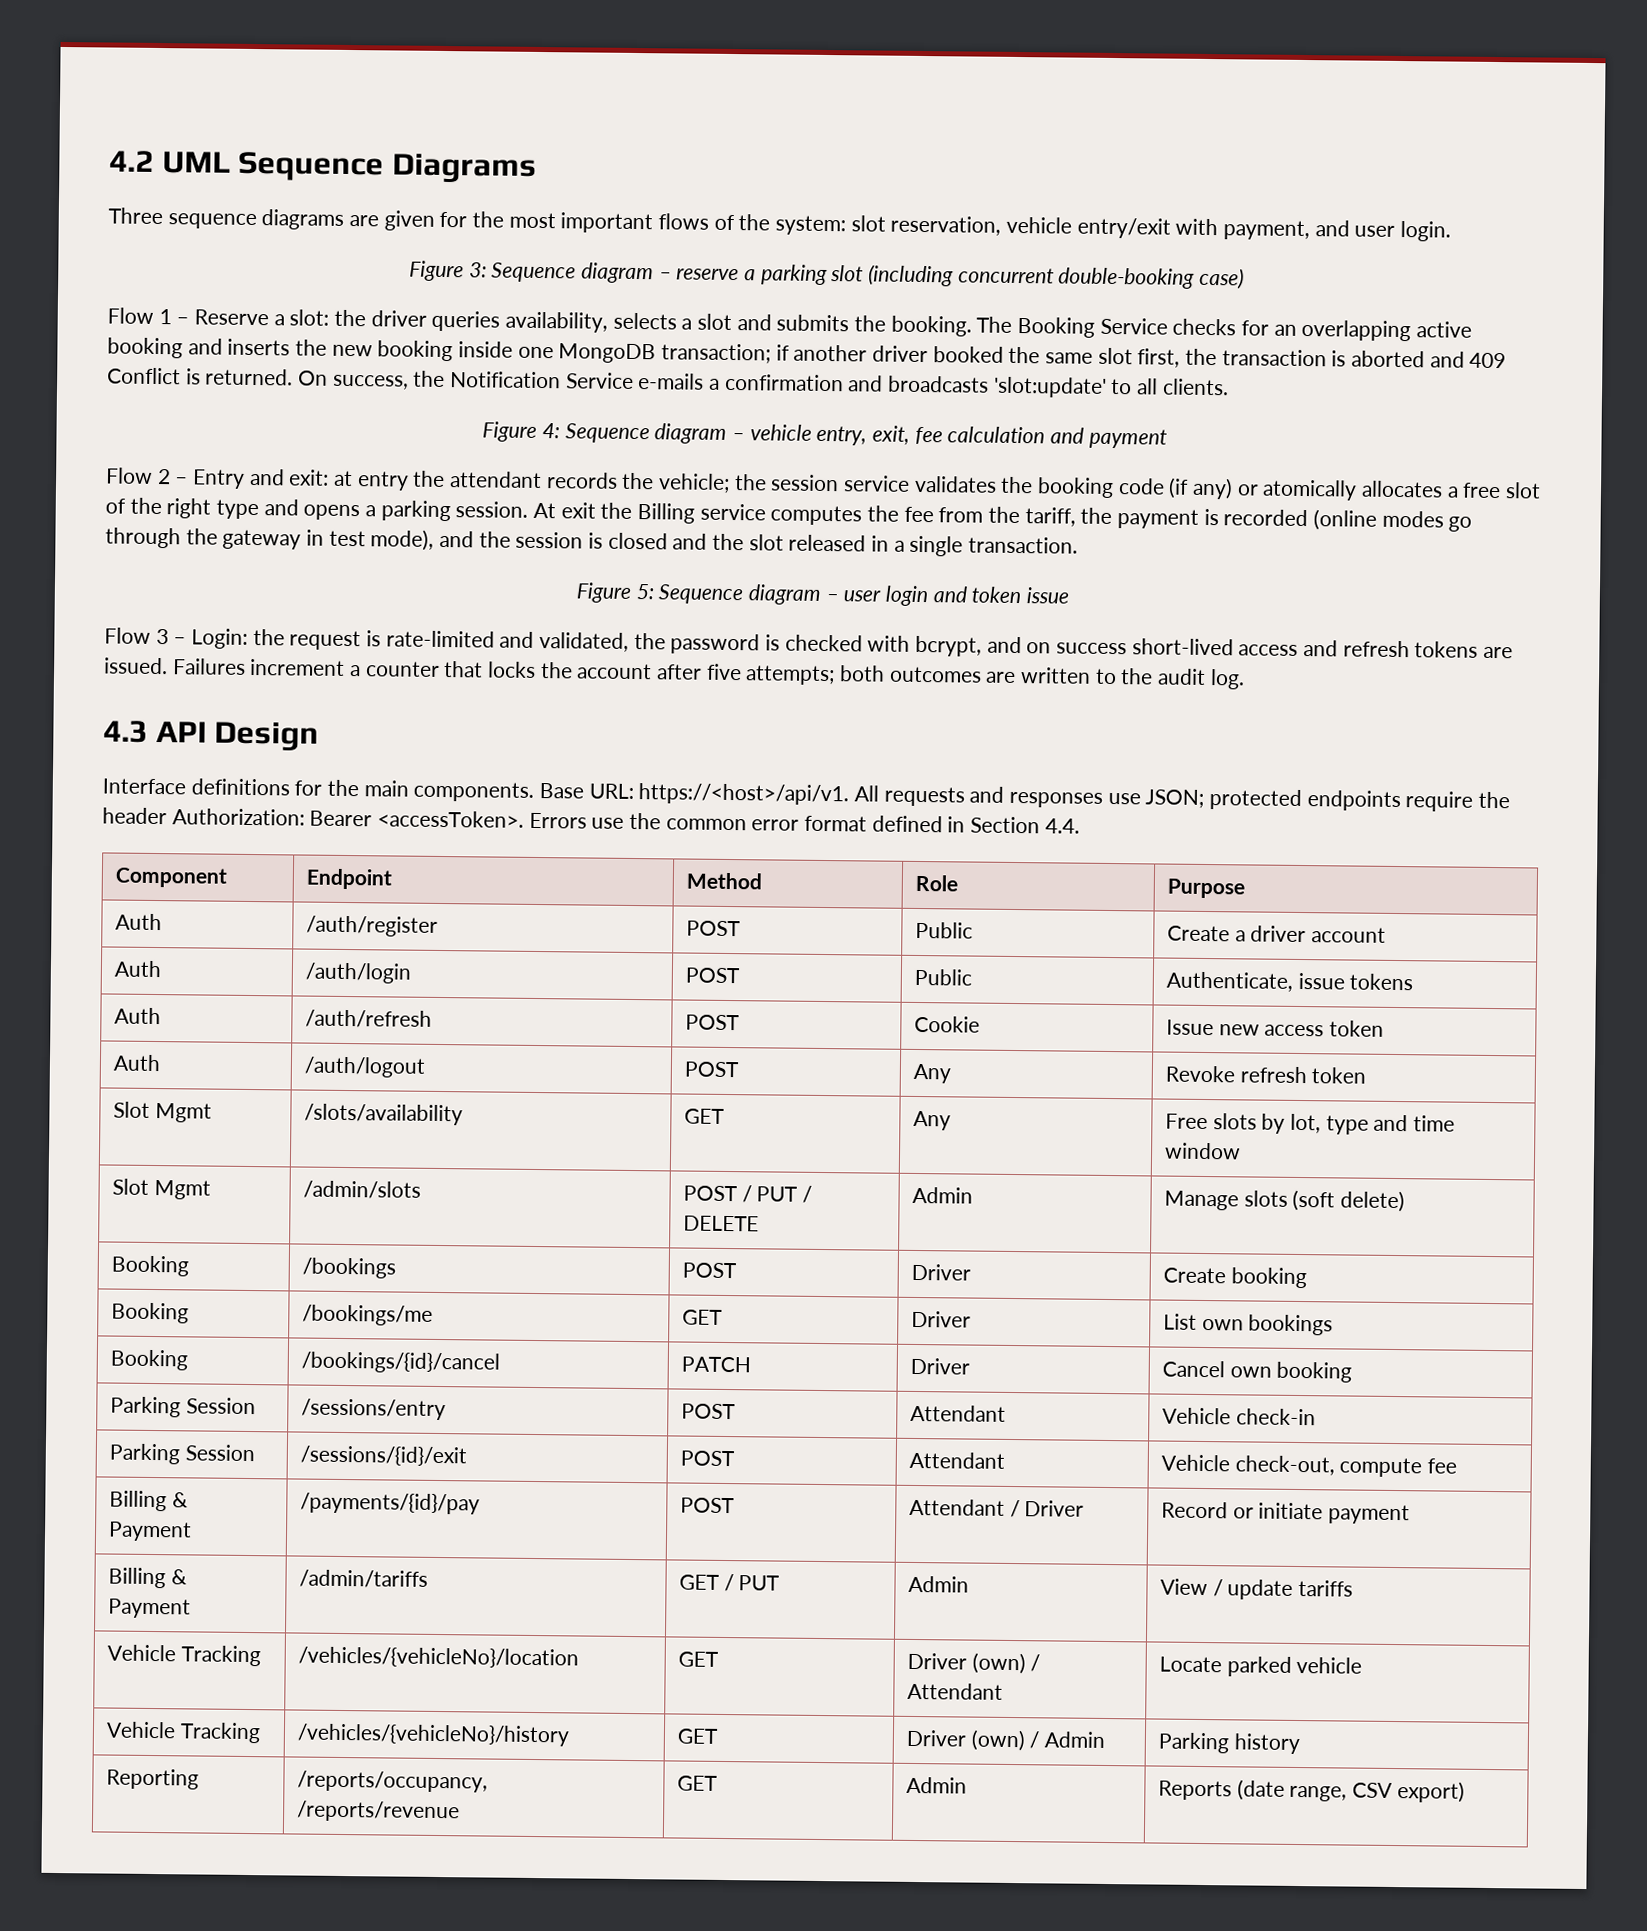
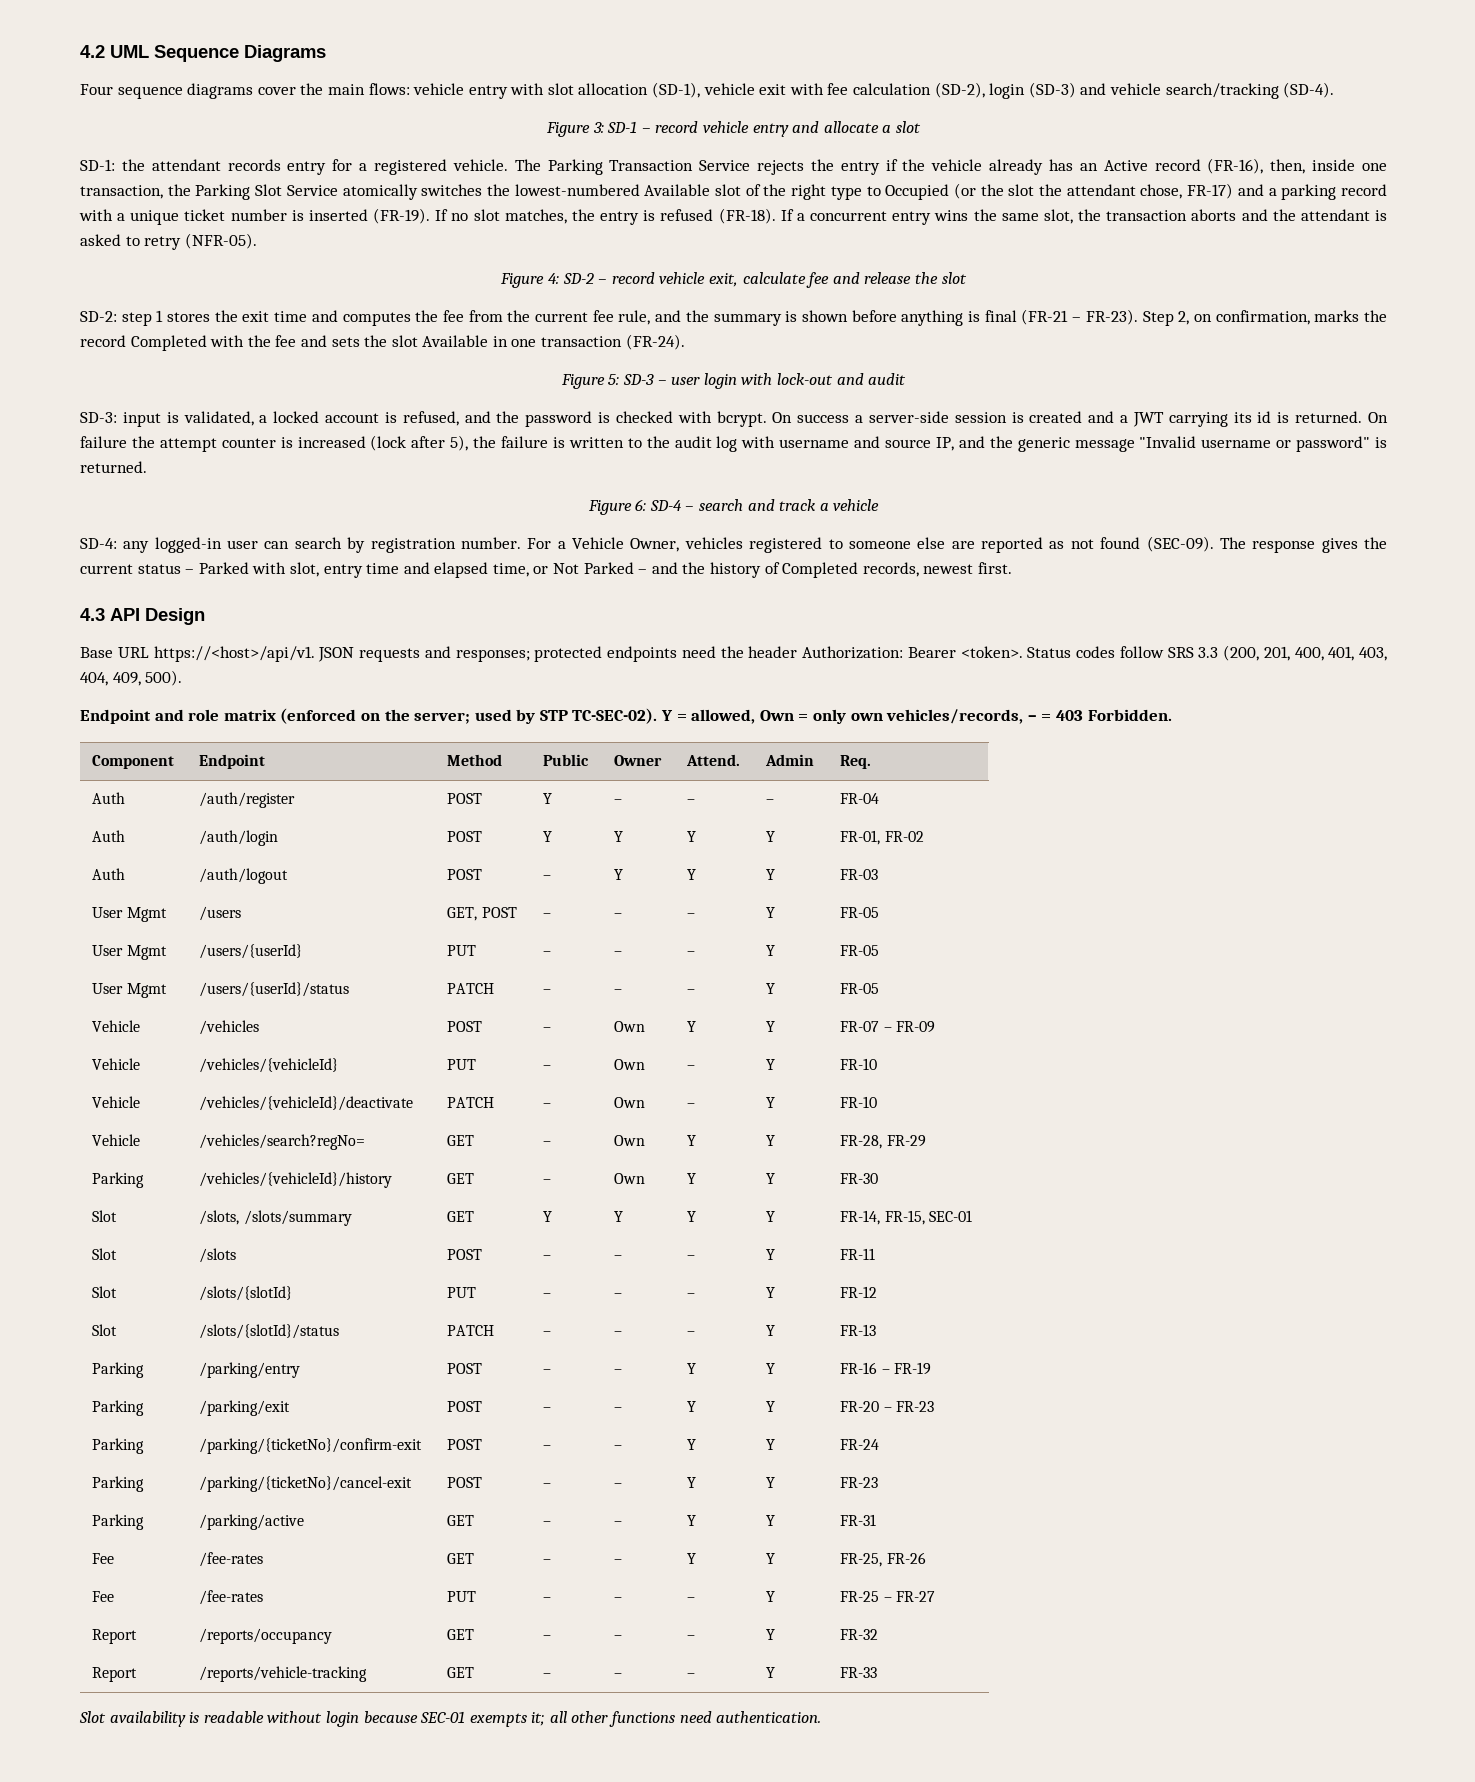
[108,207,163,225] Three -> [80,84,113,95] Four
[349,210,1452,242] [408,260,1245,290] [107,307,1473,342] [107,337,1507,369] [107,367,1229,398] [482,421,1168,449] [106,467,1502,501] are given for the most important flows of the system: slot reservation, vehicle entry/exit with payment, and user login. // Figure 3: Sequence diagram – reserve a parking slot (including concurrent double-booking case) // Flow 1 – Reserve a slot: the driver queries availability, selects a slot and submits the booking. The Booking Service checks for an overlapping active booking and inserts the new booking inside one MongoDB transaction; if another driver booked the same slot first, the transaction is aborted and 409 Conflict is returned. On success, the Notification Service e-mails a confirmation and broadcasts 'slot:update' to all clients. // Figure 4: Sequence diagram – vehicle entry, exit, fee calculation and payment // Flow 2 – Entry and exit: at entry the attendant records the vehicle; the session service validates the booking code (if any) or atomically allocates a free -> [257,82,1335,99] [546,121,921,137] [80,158,1388,175] [80,184,711,200] cover the main flows: vehicle entry with slot allocation (SD-1), vehicle exit with fee calculation (SD-2), login (SD-3) and vehicle search/tracking (SD-4). // Figure 3: SD-1 – record vehicle entry and allocate a slot // SD-1: the attendant records entry for a registered vehicle. The Parking Transaction Service rejects the entry if the vehicle already has an Active record (FR-16), then, inside one transaction, the Parking Slot Service atomically switches the lowest-numbered Available
[263,499,766,524] and opens a parking session. At exit the Billing service -> [866,183,1387,200] [79,208,1388,225] [80,233,257,250] [500,272,967,288] [80,310,338,326] to Occupied (or the slot the attendant chose, FR-17) and a parking record with a unique ticket number is inserted (FR-19). If no slot matches, the entry is refused (FR-18). If a concurrent entry wins the same slot, the transaction aborts and the attendant is asked to retry (NFR-05). // Figure 4: SD-2 – record vehicle exit, calculate fee and release the slot // SD-2: step 1 stores the exit time and
[1024,507,1473,532] [105,527,1079,557] tariff, the payment is recorded (online modes go through the gateway in test mode), and the session is closed and the slot released in a single transaction. -> [535,309,1388,326] [80,334,685,351] current fee rule, and the summary is shown before anything is final (FR-21 – FR-23). Step 2, on confirmation, marks the record Completed with the fee and sets the slot Available in one transaction (FR-24).
[658,584,821,605] Sequence diagram -> [623,374,655,385] SD-3
[932,586,1070,604] [104,627,630,652] and token issue // Flow 3 – Login: the request is rate-limited and validated, -> [741,373,907,385] [80,411,491,427] with lock-out and audit // SD-3: input is validated, a locked account is refused, and
[915,635,1514,659] [104,657,1245,690] [103,720,320,751] [102,778,1205,808] bcrypt, and on success short-lived access and refresh tokens are issued. Failures increment a counter that locks the account after five attempts; both outcomes are written to the audit log. // 4.3 API Design // Interface definitions for the main components. Base URL: https://<host>/api/v1. All requests and responses use JSON; -> [716,411,1388,427] [80,435,1387,452] [80,461,147,473] [587,499,880,515] [80,536,1387,553] [80,562,1012,578] [80,608,205,625] [80,646,530,662] bcrypt. On success a server-side session is created and a JWT carrying its id is returned. On failure the attempt counter is increased (lock after 5), the failure is written to the audit log with username and source IP, and the generic message "Invalid username or password" is returned. // Figure 6: SD-4 – search and track a vehicle // SD-4: any logged-in user can search by registration number. For a Vehicle Owner, vehicles registered to someone else are reported as not found (SEC-09). The response gives the current status – Parked with slot, entry time and elapsed time, or Not Parked – and the history of Completed records, newest first. // 4.3 API Design // Base URL https://<host>/api/v1. JSON requests and responses;
[1405,791,1474,812] require -> [681,646,716,658] need
[377,810,1080,834] [114,867,227,888] [305,868,392,890] [685,872,762,890] [914,874,958,892] [1166,878,1245,899] [114,913,162,931] [305,915,438,937] [685,920,741,937] [914,921,973,939] [1166,925,1386,943] [113,960,162,978] [304,962,411,984] [684,967,740,984] [913,968,972,986] [1165,971,1414,992] [113,1007,161,1025] [304,1009,432,1028] [684,1014,740,1031] [913,1015,980,1033] [1165,1019,1384,1037] [112,1054,161,1072] [303,1056,426,1078] [683,1061,739,1078] [912,1063,951,1084] [1164,1065,1367,1084] [112,1101,212,1123] [303,1103,463,1126] [683,1108,725,1124] [912,1110,951,1131] [1164,1113,1455,1135] [1163,1142,1241,1160] [111,1178,211,1200] [302,1180,421,1199] [682,1185,812,1203] [682,1215,759,1232] [911,1186,973,1204] [1163,1189,1405,1213] [110,1255,189,1277] [301,1257,396,1279] [681,1262,737,1279] [910,1263,971,1281] [1162,1267,1307,1289] [110,1302,189,1324] [301,1304,433,1326] [681,1309,723,1325] [910,1310,971,1328] [1162,1313,1334,1336] [109,1349,188,1371] [300,1351,500,1374] [680,1356,751,1373] [909,1357,970,1375] [1161,1360,1353,1383] [109,1396,256,1418] [300,1398,446,1421] [680,1403,736,1420] [909,1404,1006,1422] [1161,1407,1316,1426] [108,1443,255,1465] [299,1445,467,1467] [679,1450,735,1467] [908,1451,1005,1469] [1160,1454,1457,1478] [108,1490,188,1512] [107,1521,192,1542] [299,1492,480,1515] [679,1497,735,1514] [908,1498,1085,1518] [1160,1501,1410,1525] [107,1567,187,1589] [107,1598,191,1619] [298,1569,428,1588] [678,1573,781,1592] [907,1575,969,1593] [1159,1578,1353,1600] [106,1644,261,1667] [297,1646,579,1669] [677,1651,719,1667] [906,1652,1041,1675] [906,1682,1003,1700] [1158,1656,1363,1677] [105,1721,261,1744] [296,1723,570,1747] [676,1728,718,1744] [905,1729,1105,1752] [1157,1732,1300,1755] [105,1768,199,1790] [296,1770,488,1793] [296,1800,460,1823] [676,1775,718,1791] [905,1776,967,1794] [1157,1779,1465,1803] <accessToken>. Errors use the common error format defined in Section 4.4. // Component | Endpoint | Method | Role | Purpose // Auth | /auth/register | POST | Public | Create a driver account // Auth | /auth/login | POST | Public | Authenticate, issue tokens // Auth | /auth/refresh | POST | Cookie | Issue new access token // Auth | /auth/logout | POST | Any | Revoke refresh token // Slot Mgmt | /slots/availability | GET | Any | Free slots by lot, type and time window // Slot Mgmt | /admin/slots | POST / PUT / DELETE | Admin | Manage slots (soft delete) // Booking | /bookings | POST | Driver | Create booking // Booking | /bookings/me | GET | Driver | List own bookings // Booking | /bookings/{id}/cancel | PATCH | Driver | Cancel own booking // Parking Session | /sessions/entry | POST | Attendant | Vehicle check-in // Parking Session | /sessions/{id}/exit | POST | Attendant | Vehicle check-out, compute fee // Billing & Payment | /payments/{id}/pay | POST | Attendant / Driver | Record or initiate payment // Billing & Payment | /admin/tariffs | GET / PUT | Admin | View / update tariffs // Vehicle Tracking | /vehicles/{vehicleNo}/location | GET | Driver (own) / Attendant | Locate parked vehicle // Vehicle Tracking | /vehicles/{vehicleNo}/history | GET | Driver (own) / Admin | Parking history // Reporting | /reports/occupancy, /reports/revenue | GET | Admin | Reports (date range, CSV export) -> [960,645,1387,661] [80,670,183,686] [80,708,1172,724] [92,755,175,769] [199,754,266,769] [447,754,503,766] [543,754,590,766] [614,755,663,766] [686,754,741,766] [765,754,815,766] [840,755,872,769] [92,792,126,804] [199,792,296,808] [447,793,483,804] [543,793,553,804] [614,799,623,804] [687,799,696,804] [766,799,775,804] [840,793,880,804] [92,830,126,842] [199,830,279,846] [447,831,483,842] [543,831,553,842] [614,831,624,842] [687,831,697,842] [766,831,776,842] [840,830,924,845] [92,868,126,880] [199,868,289,884] [447,869,483,880] [543,875,552,880] [614,869,624,880] [687,869,697,880] [766,869,776,880] [840,869,879,880] [92,907,167,922] [199,906,242,921] [447,907,517,921] [543,913,552,918] [614,913,623,918] [687,913,696,918] [766,907,776,918] [840,907,880,918] [92,945,167,960] [199,944,303,959] [447,945,477,956] [543,951,552,956] [614,951,623,956] [687,951,696,956] [766,945,776,956] [840,945,880,956] [92,983,167,998] [199,982,350,997] [447,983,495,994] [543,989,552,994] [614,989,623,994] [687,989,696,994] [766,983,776,994] [840,983,880,994] [92,1020,141,1032] [199,1020,260,1035] [447,1021,483,1032] [543,1027,552,1032] [614,1021,646,1032] [687,1021,697,1032] [766,1021,776,1032] [840,1021,935,1033] [92,1058,141,1070] [199,1058,339,1073] [447,1059,477,1070] [543,1065,552,1070] [614,1059,646,1070] [687,1065,696,1070] [766,1059,776,1070] [840,1058,878,1070] [92,1096,141,1108] [199,1096,414,1111] [447,1097,495,1108] [543,1103,552,1108] [614,1097,646,1108] [687,1103,696,1108] [766,1097,776,1108] [840,1096,878,1108] [92,1134,141,1146] [199,1134,366,1150] [447,1135,475,1146] [543,1141,552,1146] [614,1135,646,1146] [687,1135,697,1146] [766,1135,776,1146] [840,1135,926,1149] [92,1172,145,1188] [199,1172,393,1188] [447,1173,475,1184] [543,1179,552,1184] [614,1173,646,1184] [687,1173,697,1184] [766,1173,776,1184] [840,1173,879,1184] [92,1210,118,1222] [199,1210,352,1226] [447,1211,475,1222] [543,1211,553,1222] [614,1211,624,1222] [687,1211,697,1222] [766,1211,776,1222] [840,1210,972,1225] [92,1248,118,1260] [199,1248,237,1263] [447,1249,483,1260] [543,1255,552,1260] [614,1255,623,1260] [687,1255,696,1260] [766,1249,776,1260] [840,1248,876,1260] [92,1286,118,1298] [199,1286,293,1301] [447,1287,477,1298] [543,1293,552,1298] [614,1293,623,1298] [687,1293,696,1298] [766,1287,776,1298] [840,1286,878,1298] [92,1324,118,1336] [199,1324,340,1339] [447,1325,495,1336] [543,1331,552,1336] [614,1331,623,1336] [687,1331,696,1336] [766,1325,776,1336] [840,1324,877,1336] [92,1362,145,1378] [199,1362,301,1378] [447,1363,483,1374] [543,1369,552,1374] [614,1369,623,1374] [687,1363,697,1374] [766,1363,776,1374] [840,1362,931,1375] [92,1400,145,1416] [199,1400,291,1416] [447,1401,483,1412] [543,1407,552,1412] [614,1407,623,1412] [687,1401,697,1412] [766,1401,776,1412] [840,1401,934,1412] [92,1438,145,1454] [199,1438,423,1454] [447,1439,483,1450] [543,1445,552,1450] [614,1445,623,1450] [687,1439,697,1450] [766,1439,776,1450] [840,1439,880,1450] [92,1476,145,1492] [199,1476,413,1492] [447,1477,483,1488] [543,1483,552,1488] [614,1483,623,1488] [687,1477,697,1488] [766,1477,776,1488] [840,1477,879,1488] [92,1514,145,1530] [199,1514,305,1530] [447,1515,475,1526] [543,1521,552,1526] [614,1521,623,1526] [687,1515,697,1526] [766,1515,776,1526] [840,1514,877,1526] [92,1553,115,1564] [199,1552,264,1567] [447,1553,475,1564] [543,1559,552,1564] [614,1559,623,1564] [687,1553,697,1564] [766,1553,776,1564] [840,1552,926,1567] [92,1591,115,1602] [199,1590,264,1605] [447,1591,477,1602] [543,1597,552,1602] [614,1597,623,1602] [687,1597,696,1602] [766,1591,776,1602] [840,1591,935,1602] [92,1629,138,1644] [199,1628,333,1644] [447,1629,475,1640] [543,1635,552,1640] [614,1635,623,1640] [687,1635,696,1640] [766,1629,776,1640] [840,1629,879,1640] [92,1667,138,1682] [199,1666,368,1682] [447,1667,475,1678] [543,1673,552,1678] [614,1673,623,1678] [687,1673,696,1678] [766,1667,776,1678] [840,1667,878,1678] [79,1711,822,1727] <token>. Status codes follow SRS 3.3 (200, 201, 400, 401, 403, 404, 409, 500). // Endpoint and role matrix (enforced on the server; used by STP TC-SEC-02). Y = allowed, Own = only own vehicles/records, – = 403 Forbidden. // Component | Endpoint | Method | Public | Owner | Attend. | Admin | Req. // Auth | /auth/register | POST | Y | – | – | – | FR-04 // Auth | /auth/login | POST | Y | Y | Y | Y | FR-01, FR-02 // Auth | /auth/logout | POST | – | Y | Y | Y | FR-03 // User Mgmt | /users | GET, POST | – | – | – | Y | FR-05 // User Mgmt | /users/{userId} | PUT | – | – | – | Y | FR-05 // User Mgmt | /users/{userId}/status | PATCH | – | – | – | Y | FR-05 // Vehicle | /vehicles | POST | – | Own | Y | Y | FR-07 – FR-09 // Vehicle | /vehicles/{vehicleId} | PUT | – | Own | – | Y | FR-10 // Vehicle | /vehicles/{vehicleId}/deactivate | PATCH | – | Own | – | Y | FR-10 // Vehicle | /vehicles/search?regNo= | GET | – | Own | Y | Y | FR-28, FR-29 // Parking | /vehicles/{vehicleId}/history | GET | – | Own | Y | Y | FR-30 // Slot | /slots, /slots/summary | GET | Y | Y | Y | Y | FR-14, FR-15, SEC-01 // Slot | /slots | POST | – | – | – | Y | FR-11 // Slot | /slots/{slotId} | PUT | – | – | – | Y | FR-12 // Slot | /slots/{slotId}/status | PATCH | – | – | – | Y | FR-13 // Parking | /parking/entry | POST | – | – | Y | Y | FR-16 – FR-19 // Parking | /parking/exit | POST | – | – | Y | Y | FR-20 – FR-23 // Parking | /parking/{ticketNo}/confirm-exit | POST | – | – | Y | Y | FR-24 // Parking | /parking/{ticketNo}/cancel-exit | POST | – | – | Y | Y | FR-23 // Parking | /parking/active | GET | – | – | Y | Y | FR-31 // Fee | /fee-rates | GET | – | – | Y | Y | FR-25, FR-26 // Fee | /fee-rates | PUT | – | – | – | Y | FR-25 – FR-27 // Report | /reports/occupancy | GET | – | – | – | Y | FR-32 // Report | /reports/vehicle-tracking | GET | – | – | – | Y | FR-33 // Slot availability is readable without login because SEC-01 exempts it; all other functions need authentication.

